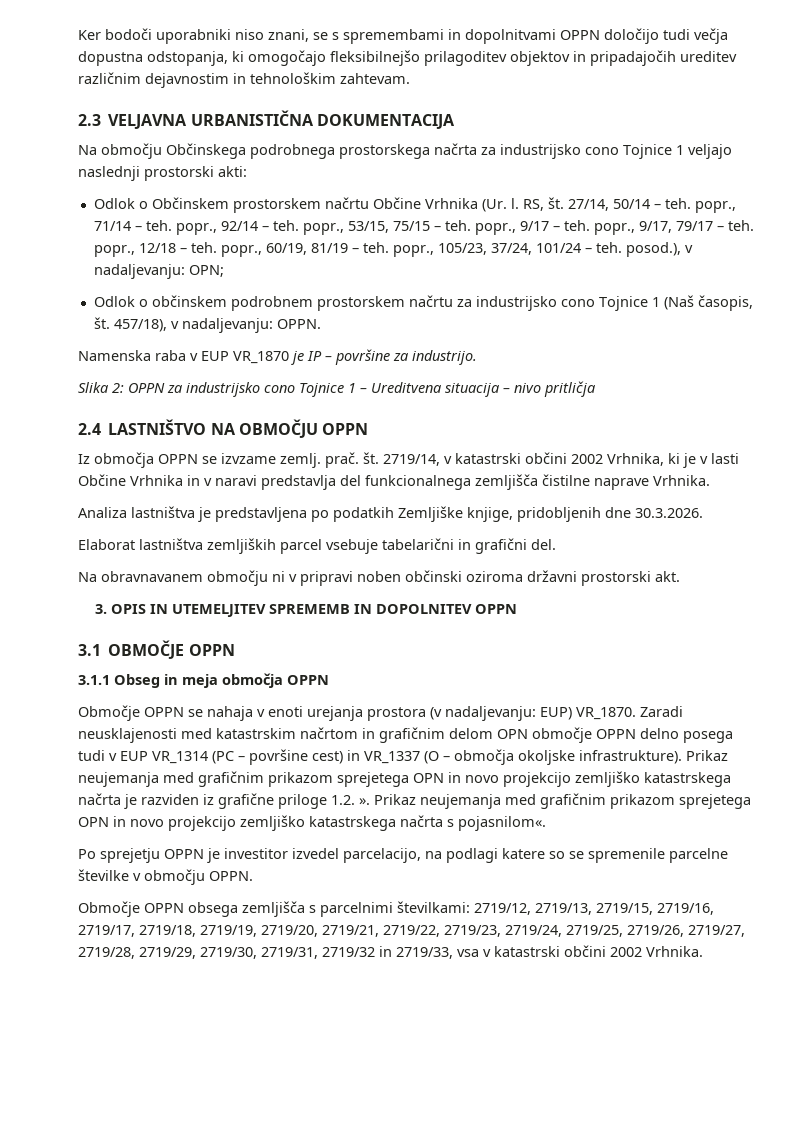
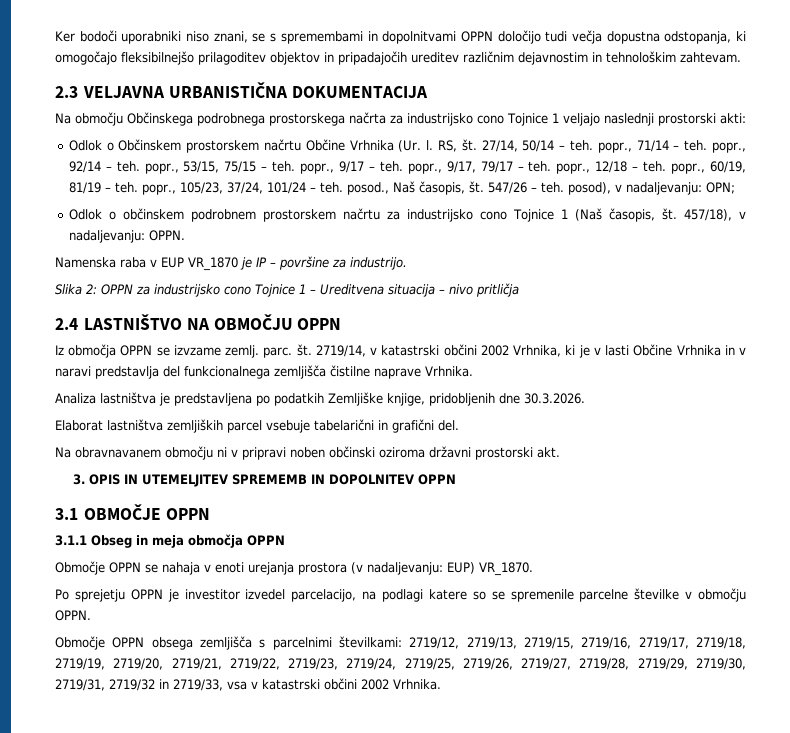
[625,242,681,257] posod.), -> [346,181,611,195] posod., Naš časopis, št. 547/26 – teh. posod),
[325,452,359,468] prač. -> [263,347,293,358] parc.
[640,706,683,717] [78,727,733,743] [78,749,728,765] [78,771,731,787] [78,793,751,809] [78,815,546,831] Zaradi neusklajenosti med katastrskim načrtom in grafičnim delom OPN območje OPPN delno posega tudi v EUP VR_1314 (PC – površine cest) in VR_1337 (O – območja okoljske infrastrukture). Prikaz neujemanja med grafičnim prikazom sprejetega OPN in novo projekcijo zemljiško katastrskega načrta je razviden iz grafične priloge 1.2. ». Prikaz neujemanja med grafičnim prikazom sprejetega OPN in novo projekcijo zemljiško katastrskega načrta s pojasnilom«. -> (533, 569) none

